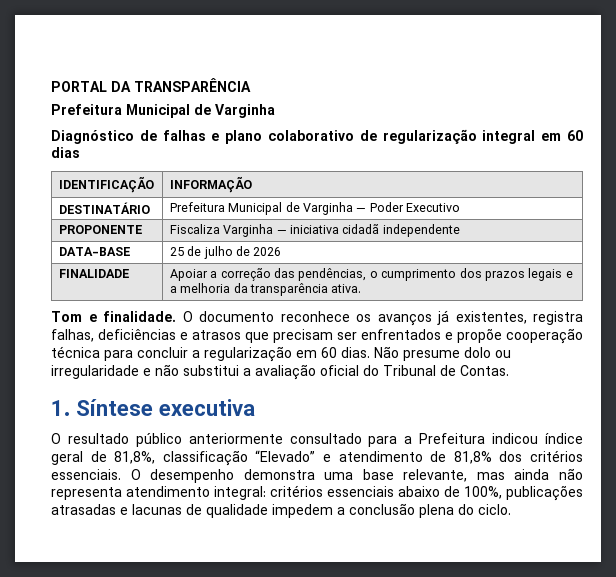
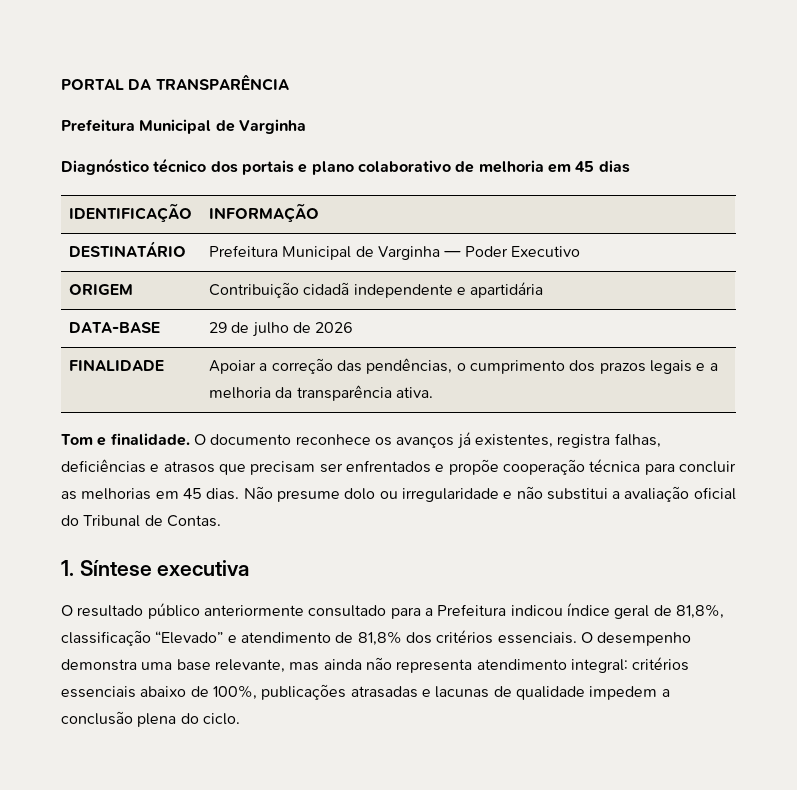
[139,130,206,141] de falhas -> [153,158,294,175] técnico dos portais
[382,129,583,144] regularização integral em 60 -> [478,160,595,173] melhoria em 45
[58,225,142,234] [169,224,340,237] PROPONENTE | Fiscaliza Varginha — iniciativa -> [69,284,134,295] [209,282,300,298] ORIGEM | Contribuição
(460, 230) none -> [457,282,544,298] e apartidária
[169,247,184,256] 25 -> [209,322,228,333] 29
[192,346,337,362] a regularização em 60 -> [61,488,202,500] as melhorias em 45

